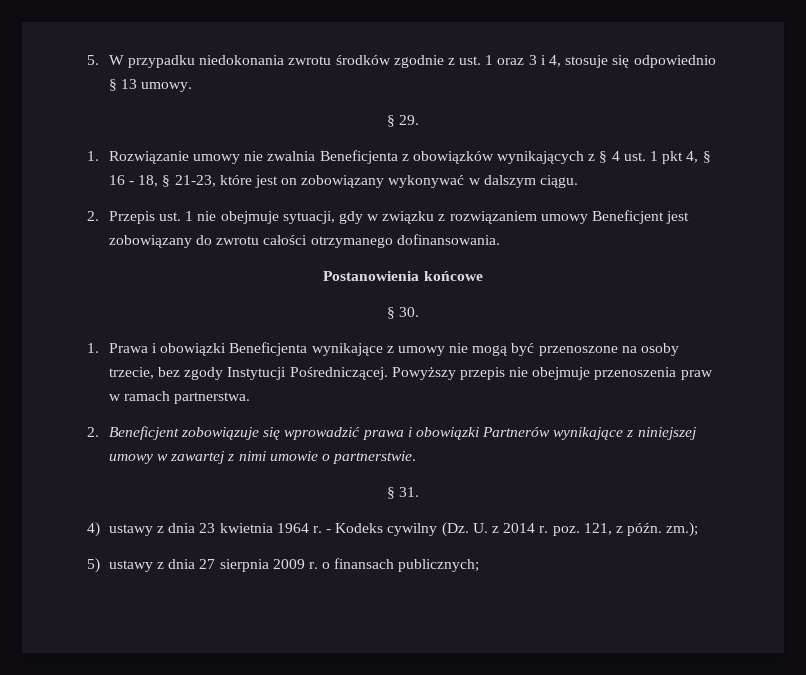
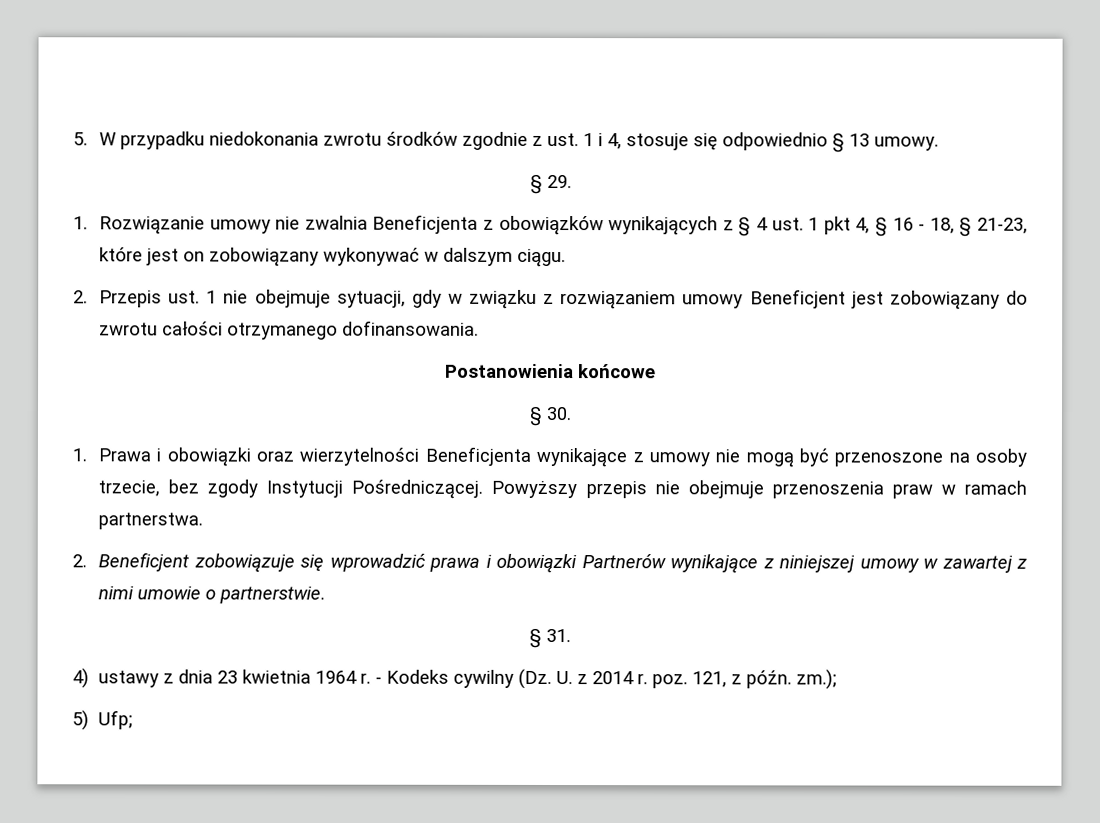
[497,55,537,65] oraz 3 -> (595, 140) none
(227, 349) none -> [256,447,420,466] oraz wierzytelności
[108,558,480,572] ustawy z dnia 27 sierpnia 2009 r. o finansach publicznych; -> [98,710,134,730] Ufp;

